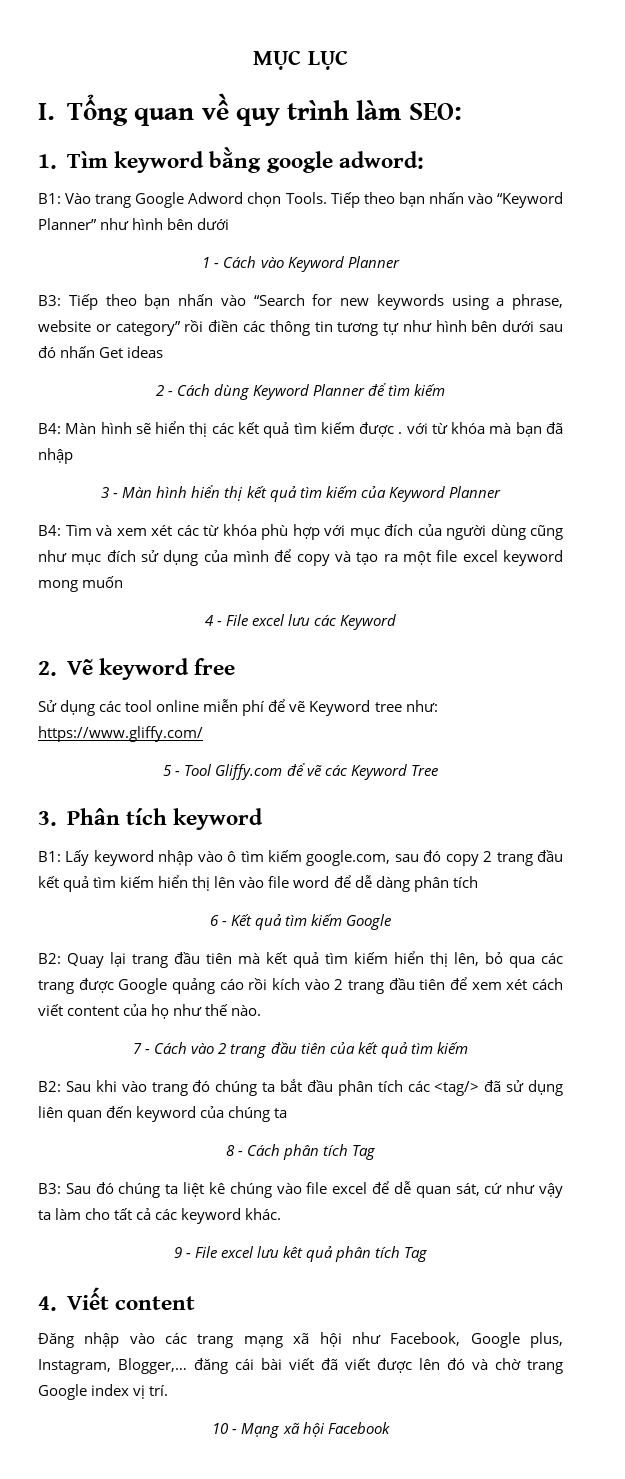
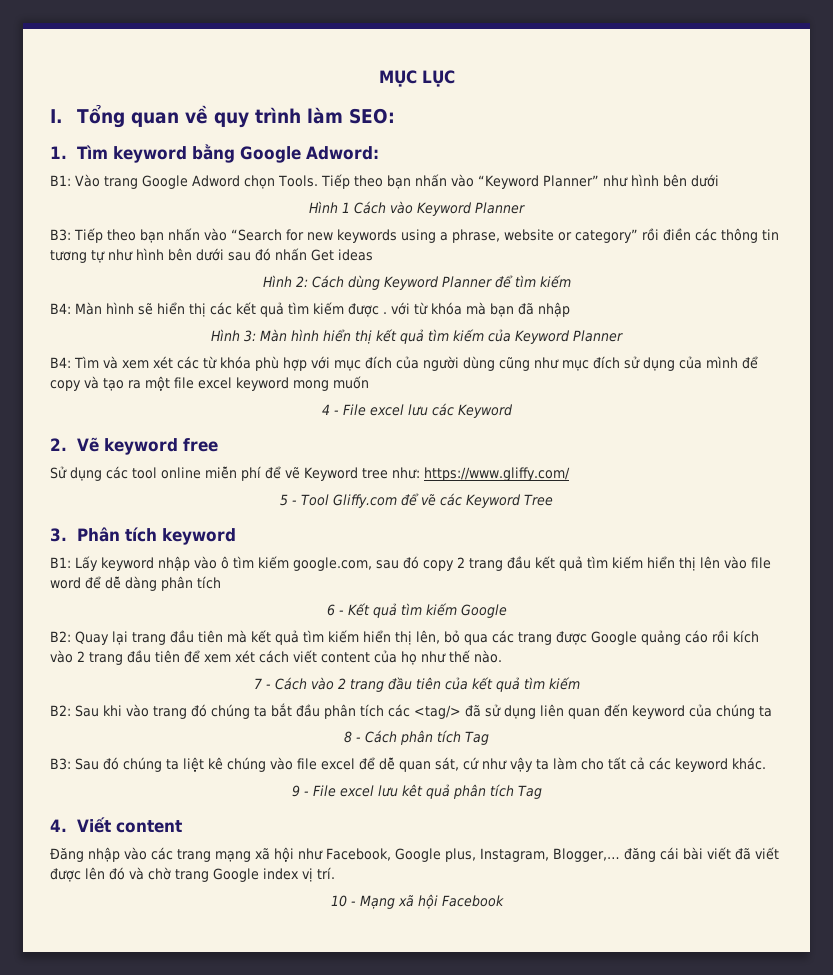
[266,151,424,173] google adword: -> [239,146,379,163] Google Adword:
[202,257,220,268] 1 - -> [309,201,350,213] Hình 1
[155,385,173,396] 2 - -> [262,275,308,287] Hình 2:
[101,487,119,498] 3 - -> [211,329,256,342] Hình 3:

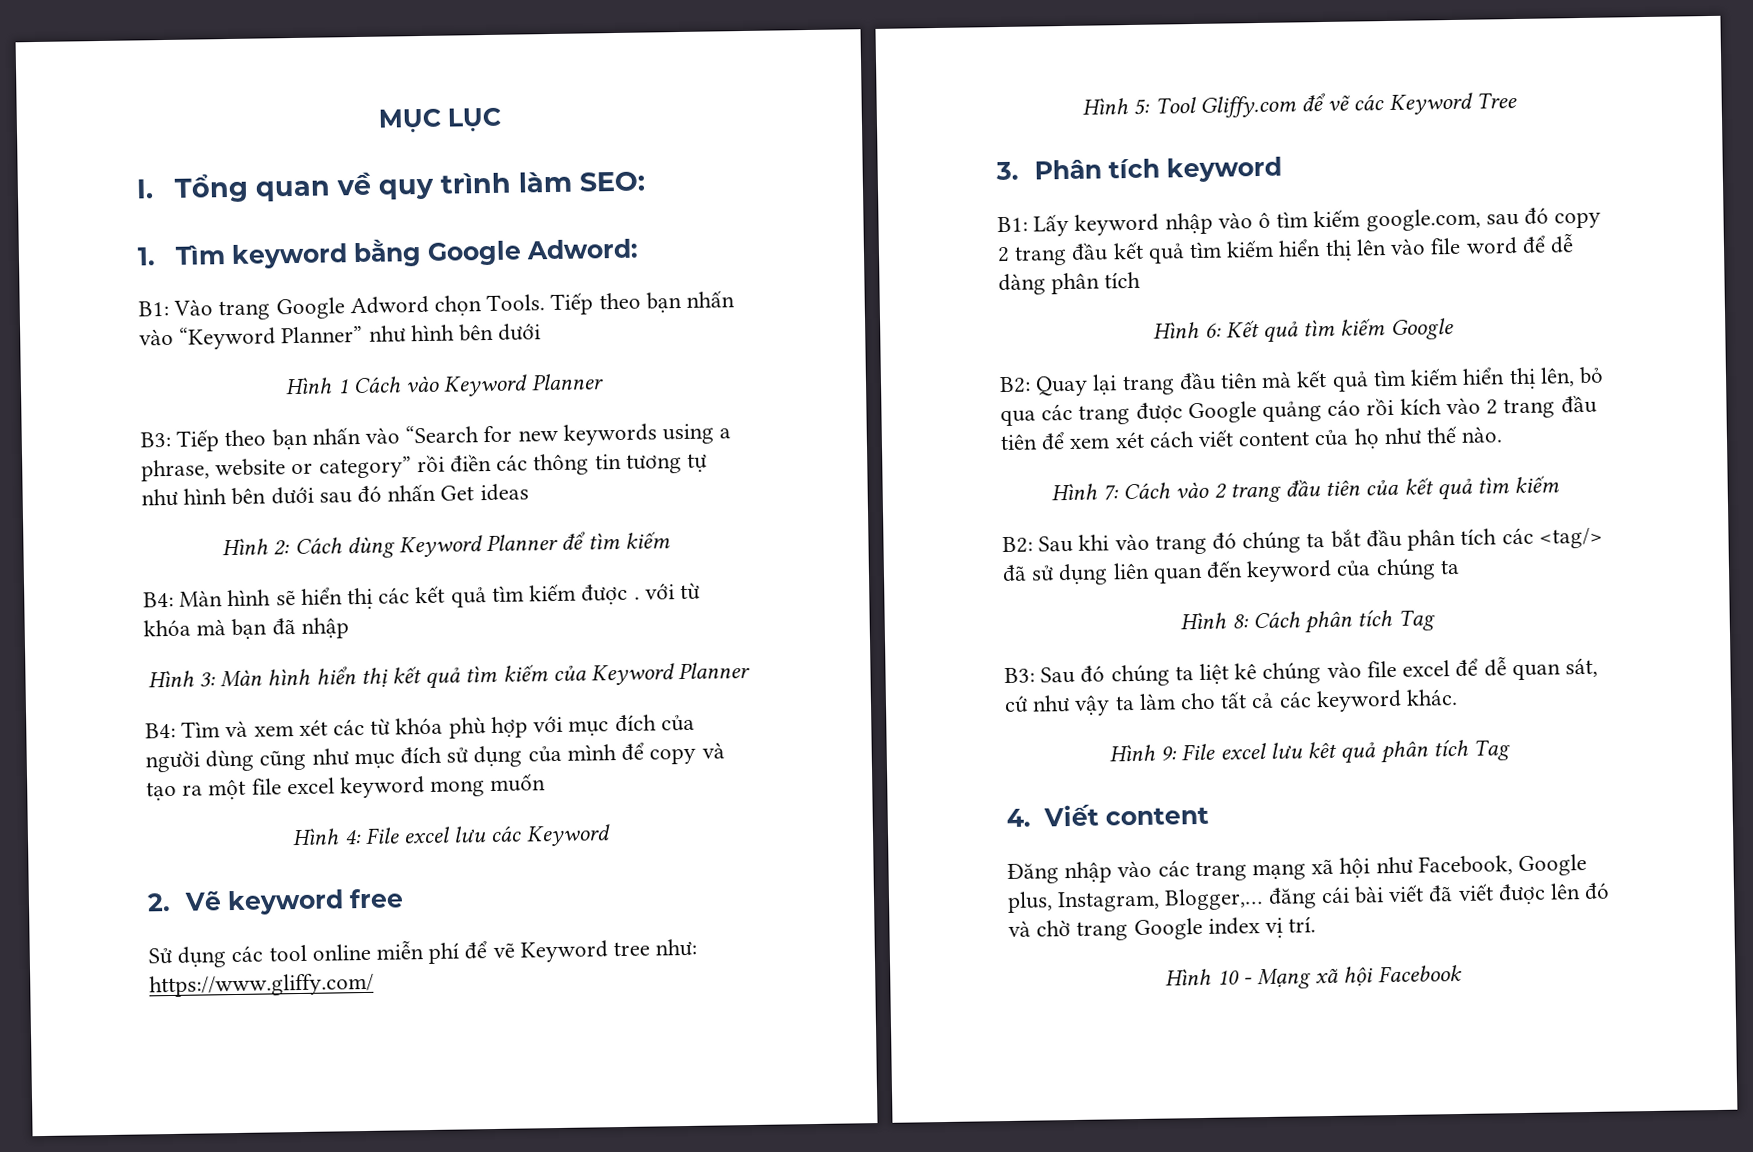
[321,404,339,415] 4 - -> [292,828,362,846] Hình 4:
[280,494,298,506] 5 - -> [1082,98,1151,115] Hình 5:
[326,604,344,616] 6 - -> [1153,321,1222,339] Hình 6:
[253,678,271,689] 7 - -> [1050,483,1119,501] Hình 7:
[344,731,362,743] 8 - -> [1180,612,1249,630] Hình 8:
[291,785,309,797] 9 - -> [1109,744,1178,762] Hình 9:
(335, 873) none -> [1165,968,1213,986] Hình

